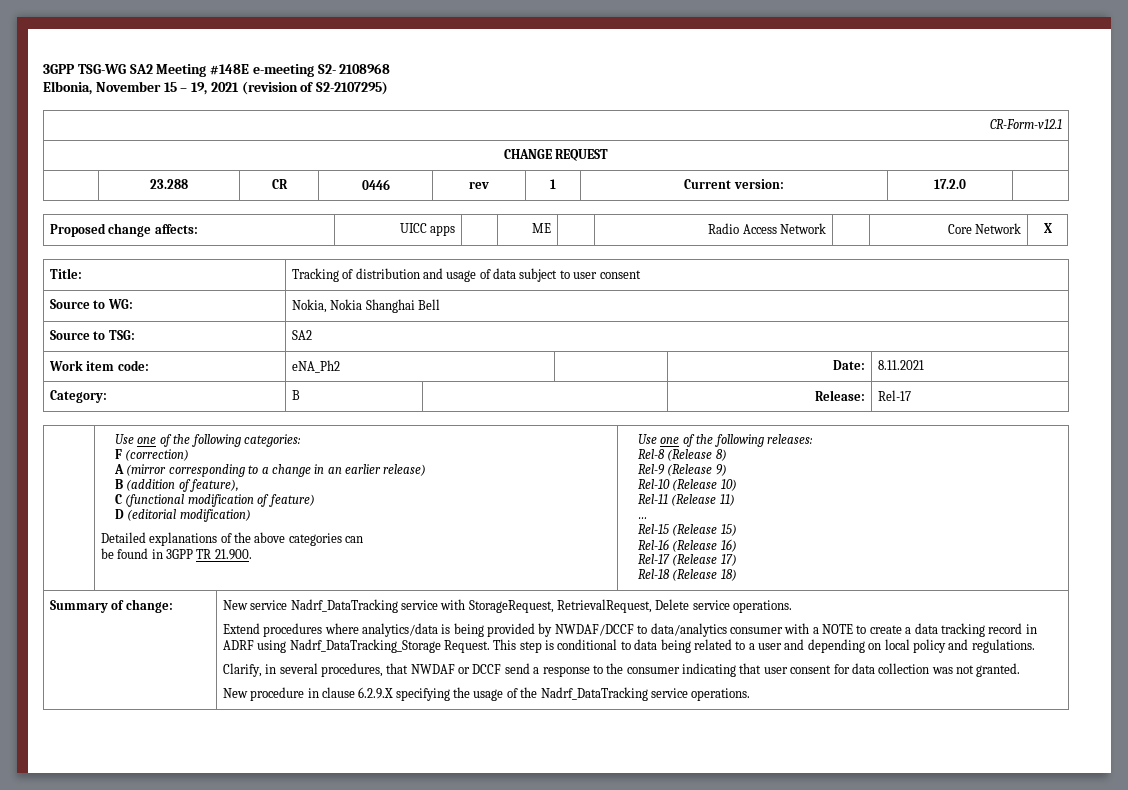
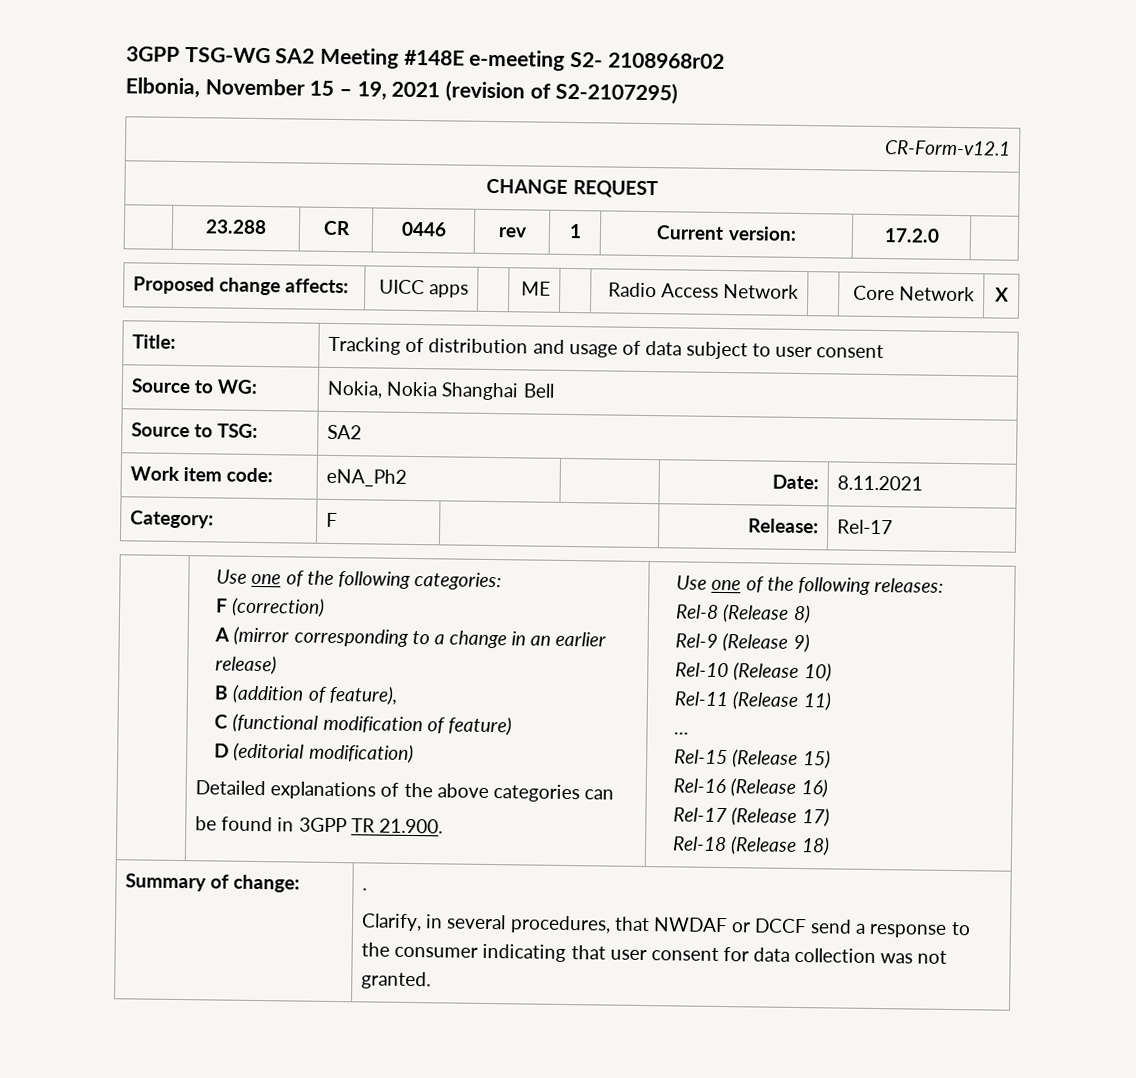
[339,63,391,74] 2108968 -> [607,52,725,69] 2108968r02
[291,390,300,400] B -> [326,512,339,528] F
[222,599,793,613] [222,623,1037,637] [222,639,1035,653] New service Nadrf_DataTracking service with StorageRequest, RetrievalRequest, Delete service operations. // Extend procedures where analytics/data is being provided by NWDAF/DCCF to data/analytics consumer with a NOTE to create a data tracking record in ADRF using Nadrf_DataTracking_Storage Request. This step is conditional to data being related to a user and depending on local policy and regulations. -> [362,888,368,891] .
[222,687,751,701] // New procedure in clause 6.2.9.X specifying the usage of the Nadrf_DataTracking service operations. -> (432, 980) none

